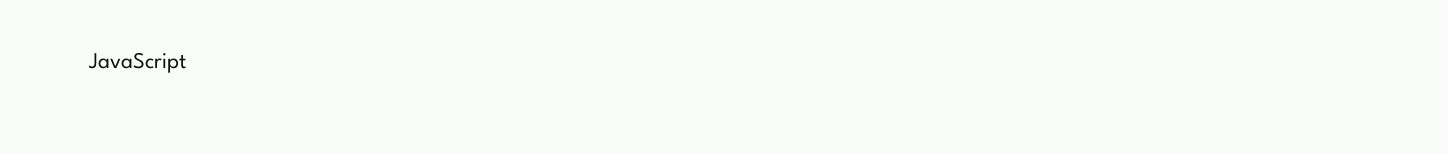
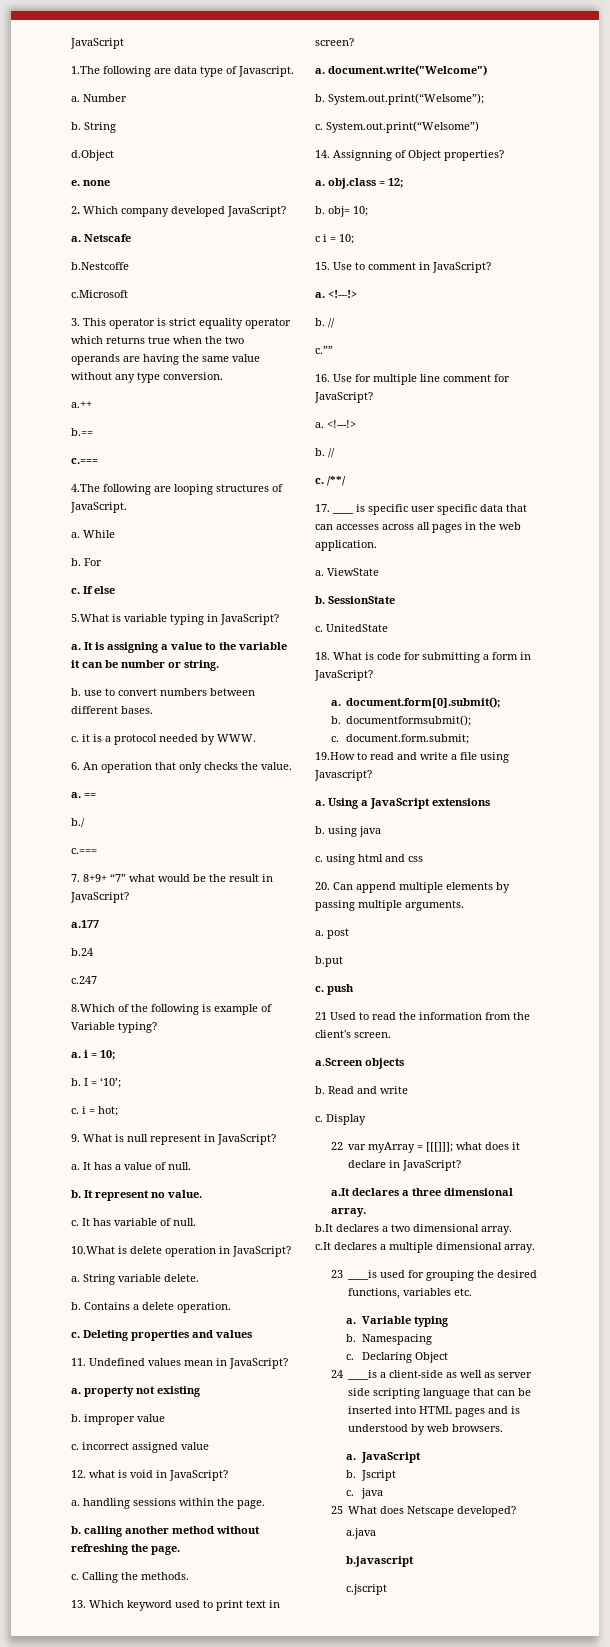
[88,52,186,73] JavaScript -> [70,38,124,49] [71,66,294,77] [71,94,127,102] [71,122,116,133] [71,150,114,161] [71,180,110,186] [71,206,286,217] [71,234,131,242] [71,262,129,270] [71,290,128,298] [71,318,291,329] [71,336,244,344] [71,354,260,365] [71,372,223,383] [71,401,92,408] [71,428,93,436] [71,458,98,464] [71,484,283,495] [70,502,127,513] [71,530,115,538] [71,558,102,566] [71,586,115,594] [71,614,279,625] [71,642,287,653] [71,660,219,671] [71,688,255,696] [71,706,153,714] [71,734,256,745] [71,762,292,773] [71,792,96,798] [71,818,85,828] [71,848,97,854] [71,873,273,882] [70,892,129,903] [71,920,99,928] [71,948,93,956] [71,976,97,984] [71,1004,272,1015] [71,1022,157,1033] [71,1050,115,1060] [71,1077,121,1088] [71,1106,118,1116] [71,1134,276,1145] [71,1162,191,1170] [71,1190,202,1201] [71,1218,196,1226] [71,1246,291,1257] [71,1274,199,1285] [71,1302,231,1313] [71,1330,252,1341] [71,1358,288,1369] [71,1386,201,1397] [71,1414,165,1425] [71,1442,209,1453] [71,1470,228,1481] [71,1498,265,1509] [71,1526,260,1537] [71,1544,180,1555] [71,1572,189,1583] [71,1600,280,1611] [315,38,354,46] [315,65,487,76] [315,93,484,105] [315,121,479,133] [315,150,504,161] [315,178,403,189] [315,206,368,217] [315,234,354,244] [315,262,491,273] [315,290,357,298] [315,318,335,328] [315,346,333,354] [315,374,510,385] [314,392,373,403] [315,420,356,428] [315,448,335,458] [315,476,346,486] [315,504,330,512] [332,512,354,514] [356,504,527,515] [315,522,521,533] [315,540,377,551] [315,568,379,576] [315,596,395,604] [315,624,388,632] [315,652,531,663] [314,670,373,681] [330,697,501,708] [330,715,472,726] [330,734,470,744] [315,752,509,763] [314,770,372,781] [315,798,490,809] [315,826,381,837] [315,854,423,865] [315,882,510,893] [315,900,464,911] [315,928,349,939] [315,956,343,967] [315,984,354,995] [315,1012,530,1020] [315,1030,391,1038] [315,1058,404,1069] [315,1086,408,1094] [315,1114,366,1125] [330,1142,521,1153] [348,1160,462,1171] [330,1188,513,1196] [330,1208,366,1217] [315,1224,512,1235] [315,1242,535,1253] [330,1270,538,1281] [348,1288,473,1299] [346,1316,449,1327] [346,1334,432,1345] [346,1352,448,1363] [330,1370,533,1380] [348,1388,532,1399] [348,1406,521,1417] [348,1424,504,1435] [346,1452,421,1463] [346,1470,396,1481] [346,1488,383,1499] [330,1506,517,1517] [346,1528,377,1539] [346,1556,415,1567] [346,1584,388,1595] JavaScript // 1.The following are data type of Javascript. // a. Number // b. String // d.Object // e. none // 2. Which company developed JavaScript? // a. Netscafe // b.Nestcoffe // c.Microsoft // 3. This operator is strict equality operator which returns true when the two operands are having the same value without any type conversion. // a.++ // b.== // c.=== // 4.The following are looping structures of JavaScript. // a. While // b. For // c. If else // 5.What is variable typing in JavaScript? // a. It is assigning a value to the variable it can be number or string. // b. use to convert numbers between different bases. // c. it is a protocol needed by WWW. // 6. An operation that only checks the value. // a. == // b./ // c.=== // 7. 8+9+ “7” what would be the result in JavaScript? // a.177 // b.24 // c.247 // 8.Which of the following is example of Variable typing? // a. i = 10; // b. I = ‘10’; // c. i = hot; // 9. What is null represent in JavaScript? // a. It has a value of null. // b. It represent no value. // c. It has variable of null. // 10.What is delete operation in JavaScript? // a. String variable delete. // b. Contains a delete operation. // c. Deleting properties and values // 11. Undefined values mean in JavaScript? // a. property not existing // b. improper value // c. incorrect assigned value // 12. what is void in JavaScript? // a. handling sessions within the page. // b. calling another method without refreshing the page. // c. Calling the methods. // 13. Which keyword used to print text in screen? // a. document.write("Welcome") // b. System.out.print(“Welsome”); // c. System.out.print(“Welsome”) // 14. Assignning of Object properties? // a. obj.class = 12; // b. obj= 10; // c i = 10; // 15. Use to comment in JavaScript? // a. <!---!> // b. // // c.”” // 16. Use for multiple line comment for JavaScript? // a. <!---!> // b. // // c. /**/ // 17. ____ is specific user specific data that can accesses across all pages in the web application. // a. ViewState // b. SessionState // c. UnitedState // 18. What is code for submitting a form in JavaScript? // a. document.form[0].submit(); // b. documentformsubmit(); // c. document.form.submit; // 19.How to read and write a file using Javascript? // a. Using a JavaScript extensions // b. using java // c. using html and css // 20. Can append multiple elements by passing multiple arguments. // a. post // b.put // c. push // 21 Used to read the information from the client's screen. // a.Screen objects // b. Read and write // c. Display // 22 var myArray = [[[]]]; what does it declare in JavaScript? // a.It declares a three dimensional array. // b.It declares a two dimensional array. // c.It declares a multiple dimensional array. // 23 ____is used for grouping the desired functions, variables etc. // a. Variable typing // b. Namespacing // c. Declaring Object // 24 ____is a client-side as well as server side scripting language that can be inserted into HTML pages and is understood by web browsers. // a. JavaScript // b. Jscript // c. java // 25 What does Netscape developed? // a.java // b.javascript // c.jscript

